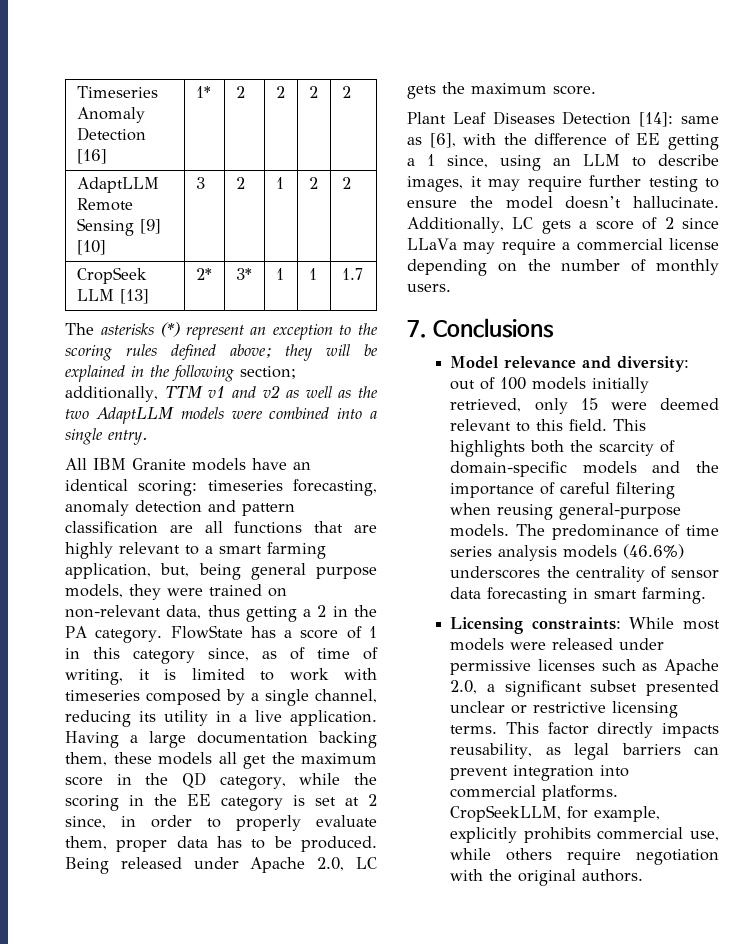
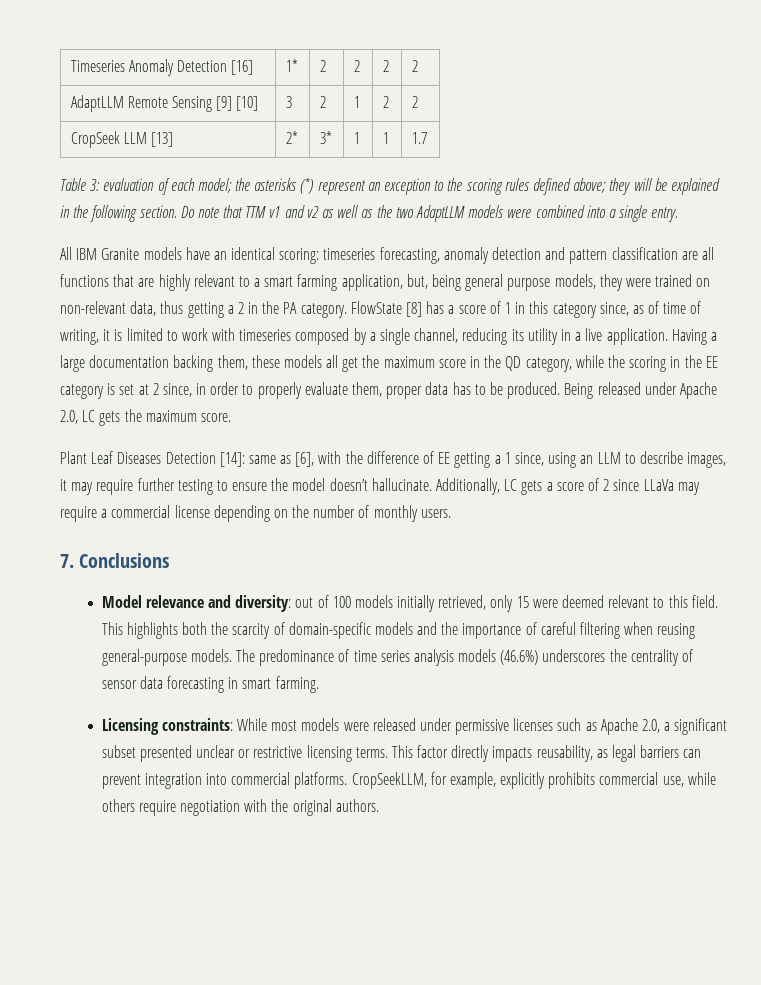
[65,323,94,335] The -> [60,178,251,195] Table 3: evaluation of each model; the
[240,366,296,379] [65,386,158,402] section; additionally, -> [139,205,244,218] section. Do note that
(243, 632) none -> [406,302,423,317] [8]

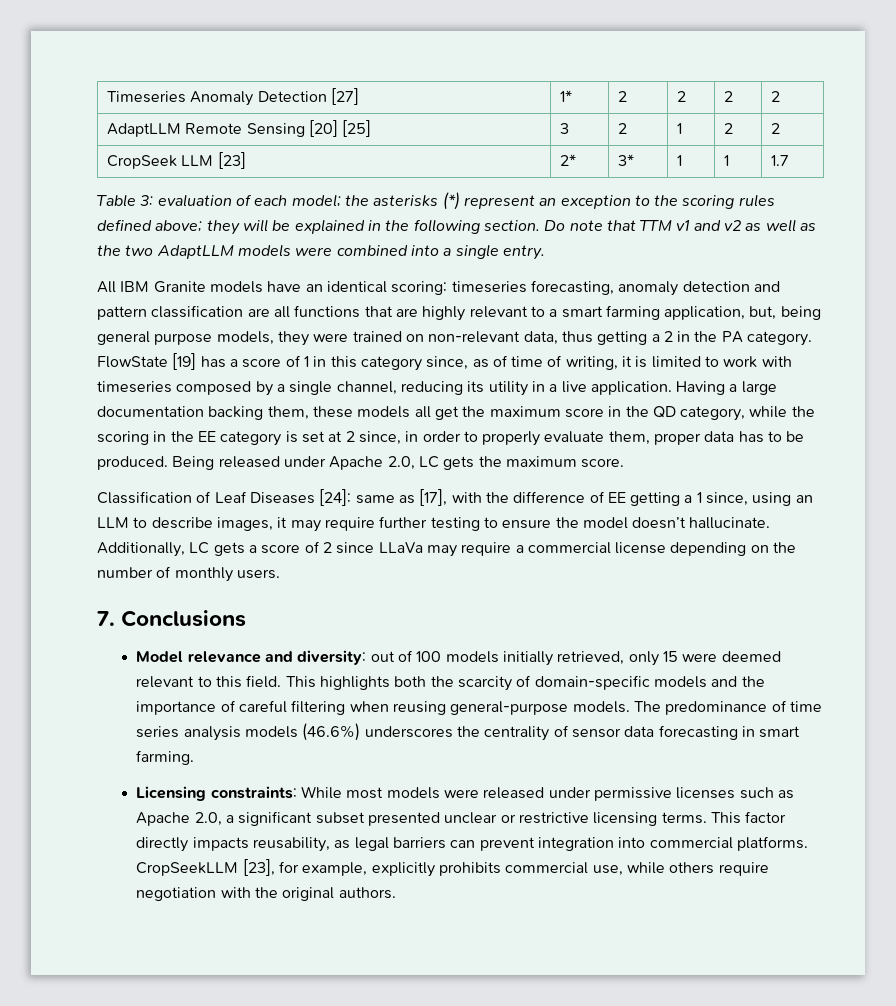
[231,60,254,75] [16] -> [331,88,360,105] [27]
[216,96,259,111] [9] [10] -> [309,120,372,137] [20] [25]
[151,132,174,147] [13] -> [217,152,246,169] [23]
[406,302,423,317] [8] -> [172,353,197,370] [19]
[60,451,245,467] Plant Leaf Diseases Detection [14]: -> [97,489,352,506] Classification of Leaf Diseases [24]:
[295,452,315,467] [6], -> [419,489,448,506] [17],
[351,772,427,789] CropSeekLLM, -> [136,859,275,876] CropSeekLLM [23],

